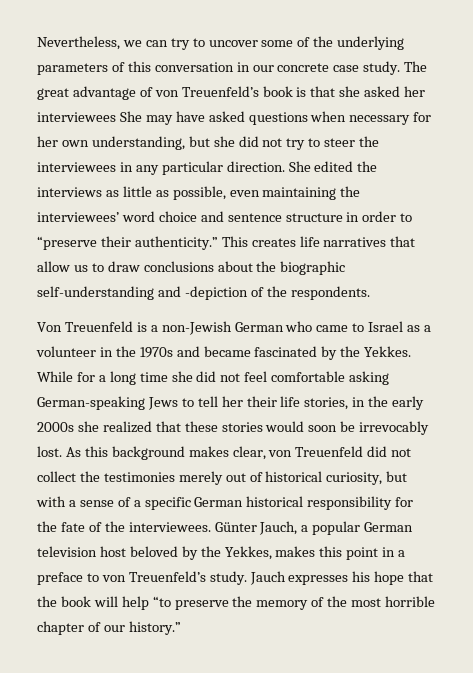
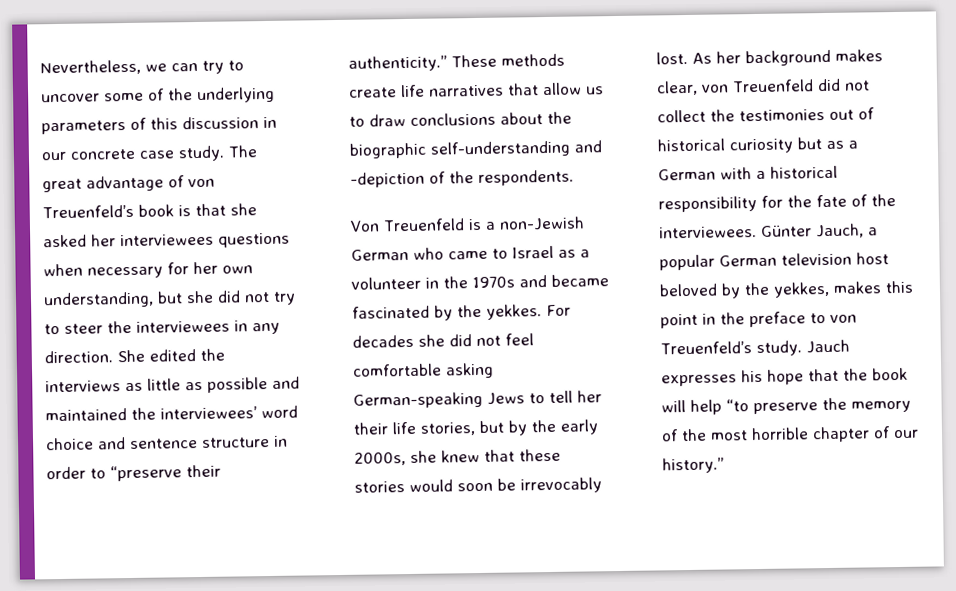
[154,62,234,72] conversation -> [182,116,259,130] discussion
[119,111,245,125] She may have asked -> (214, 240) none
[161,161,223,175] particular -> (280, 328) none
[172,186,337,200] possible, even maintaining -> [207,376,300,393] [45,408,127,422] possible and maintained
[221,236,296,247] This creates -> [450,53,565,68] [349,87,397,98] These methods create
[364,346,412,357] [37,371,168,385] Yekkes. While for a long time -> [486,304,571,320] [352,334,414,348] yekkes. For decades
[352,396,425,410] [37,421,152,433] in the early 2000s she realized -> [479,419,598,436] [354,449,480,466] but by the early 2000s, she knew
[84,446,108,457] this -> [716,51,741,64] her
[178,471,223,485] merely -> (825, 115) none
[326,471,408,485] [36,496,244,510] curiosity, but with a sense of a specific German -> [729,137,858,154] [658,167,766,181] curiosity but as a German with a
[224,546,272,560] Yekkes, -> [773,281,830,298] yekkes,
[398,550,406,557] a -> [720,312,745,325] the

